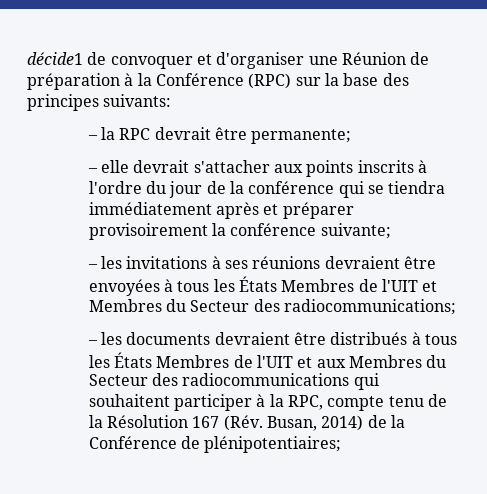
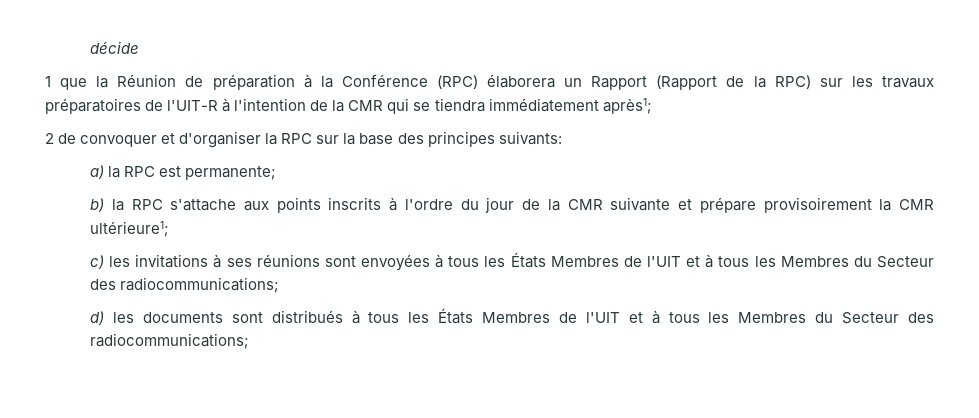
[27,52,338,69] décide1 de convoquer et d'organiser une -> [90,41,140,54] [45,76,109,90] décide // 1 que la
(292, 81) none -> [487,74,935,90] [45,98,652,114] [45,131,313,148] élaborera un Rapport (Rapport de la RPC) sur les travaux préparatoires de l'UIT-R à l'intention de la CMR qui se tiendra immédiatement après1; // 2 de convoquer et d'organiser la RPC
[87,127,247,140] – la RPC devrait être -> [90,165,182,179] a) la RPC est
[87,160,270,173] – elle devrait s'attacher -> [90,198,237,212] b) la RPC s'attache
[248,181,446,198] [88,202,354,219] [88,223,391,240] [87,264,98,269] conférence qui se tiendra immédiatement après et préparer provisoirement la conférence suivante; // – -> [567,197,934,213] [90,221,170,237] [90,255,105,269] CMR suivante et prépare provisoirement la CMR ultérieure1; // c)
[324,256,436,269] devraient être -> [324,256,356,267] sont
(438, 286) none -> [705,254,776,268] à tous les
[87,340,98,345] – -> [90,311,105,325] d)
[214,332,326,345] devraient être -> [231,312,263,323] sont
[316,355,447,368] [88,373,379,390] [88,394,447,411] [88,415,405,431] [88,436,342,453] aux Membres du Secteur des radiocommunications qui souhaitent participer à la RPC, compte tenu de la Résolution 167 (Rév. Busan, 2014) de la Conférence de plénipotentiaires; -> [651,310,934,324] [90,333,250,349] à tous les Membres du Secteur des radiocommunications;

